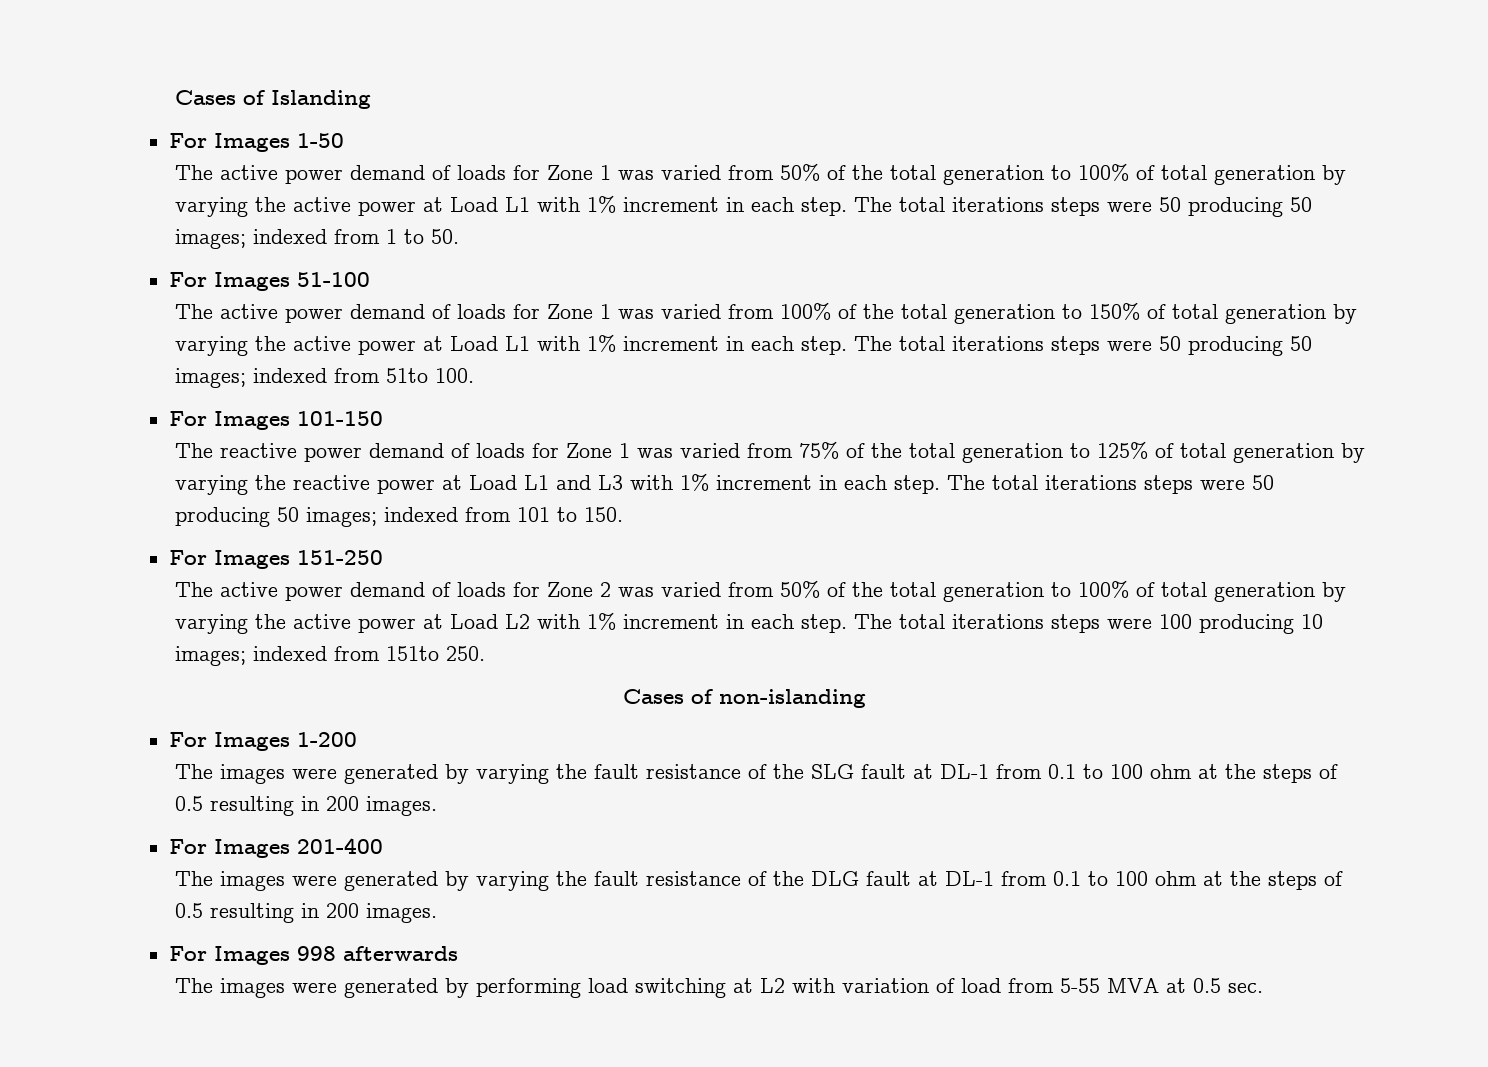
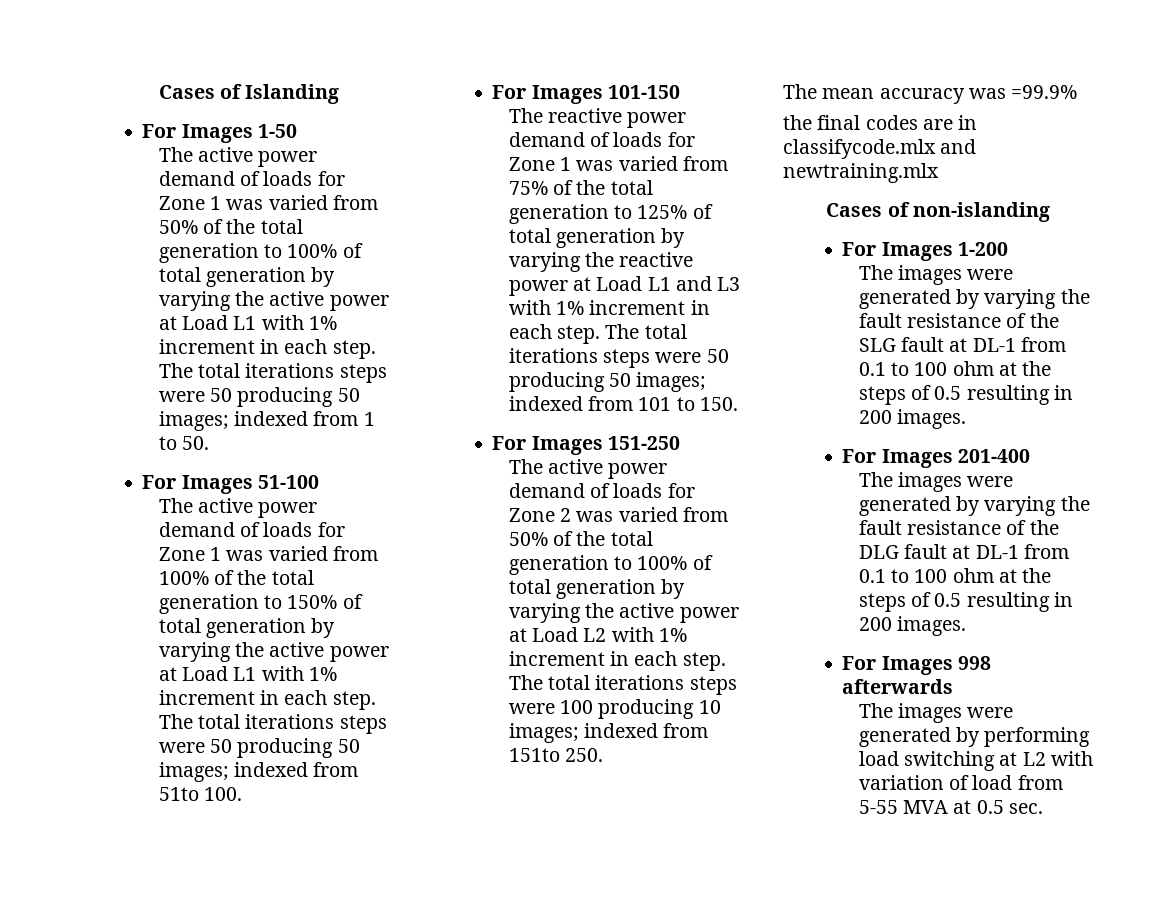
(486, 653) none -> [783,84,1078,104] [783,115,978,130] [783,139,977,159] [783,163,939,183] // The mean accuracy was =99.9% // the final codes are in classifycode.mlx and newtraining.mlx

